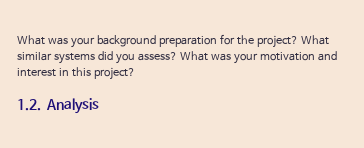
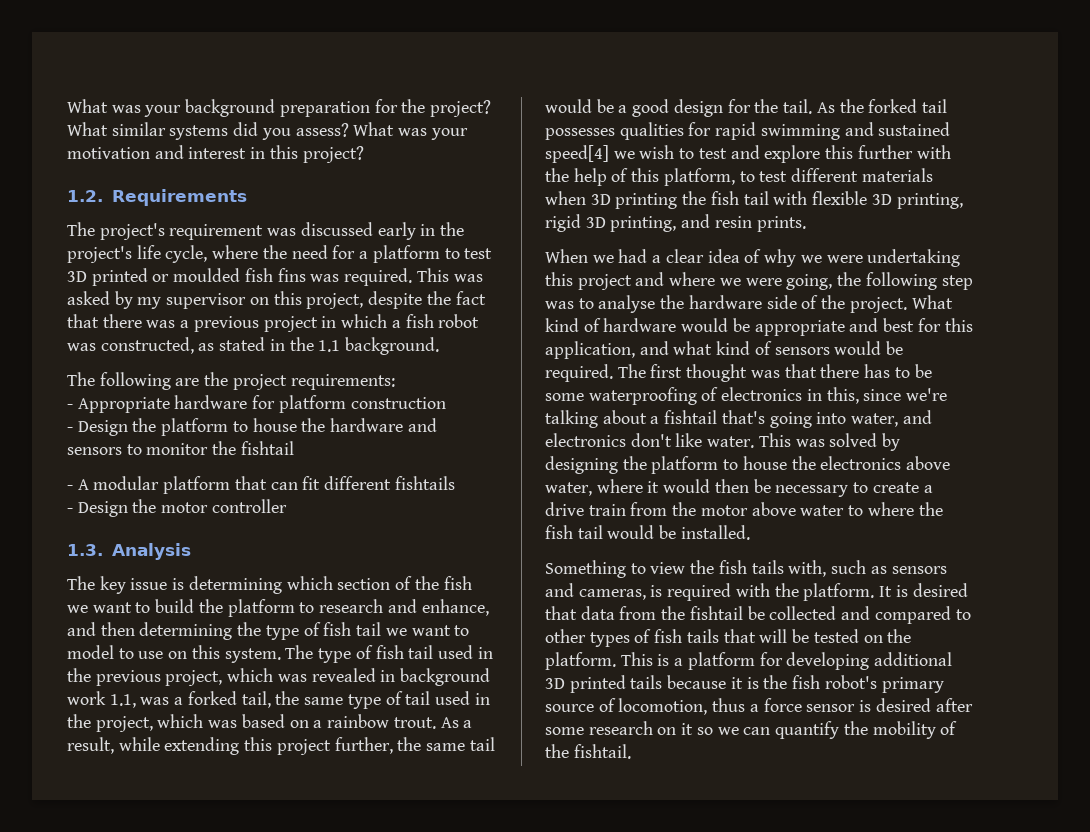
[45,98,99,114] Analysis -> [111,189,247,206] [67,222,465,240] [67,245,493,263] [67,268,483,286] [67,291,486,309] [67,314,480,332] [67,337,440,355] [67,372,395,390] [67,395,446,413] [67,418,437,436] [67,441,294,455] [67,476,455,494] [67,499,287,517] [67,543,191,560] [67,576,472,594] [67,599,489,617] [67,622,470,640] [67,645,493,663] [67,668,491,686] [67,691,490,709] [67,714,473,732] [67,737,495,755] [545,99,947,117] [545,122,951,140] [545,145,951,163] [545,168,933,186] [545,191,963,209] [545,214,806,232] [545,249,961,267] [545,272,973,290] [545,295,953,313] [545,318,973,336] [545,341,904,359] [545,364,932,382] [545,387,948,405] [545,410,932,428] [545,433,901,451] [545,456,951,474] [545,479,933,497] [545,502,943,516] [545,525,750,540] [545,560,947,578] [545,583,968,601] [545,606,971,624] [545,629,912,647] [545,652,953,670] [545,675,944,693] [545,698,973,715] [545,721,958,739] [545,744,631,759] Requirements // The project's requirement was discussed early in the project's life cycle, where the need for a platform to test 3D printed or moulded fish fins was required. This was asked by my supervisor on this project, despite the fact that there was a previous project in which a fish robot was constructed, as stated in the 1.1 background. // The following are the project requirements: // - Appropriate hardware for platform construction // - Design the platform to house the hardware and sensors to monitor the fishtail // - A modular platform that can fit different fishtails // - Design the motor controller // 1.3. Analysis // The key issue is determining which section of the fish we want to build the platform to research and enhance, and then determining the type of fish tail we want to model to use on this system. The type of fish tail used in the previous project, which was revealed in background work 1.1, was a forked tail, the same type of tail used in the project, which was based on a rainbow trout. As a result, while extending this project further, the same tail would be a good design for the tail. As the forked tail possesses qualities for rapid swimming and sustained speed[4] we wish to test and explore this further with the help of this platform, to test different materials when 3D printing the fish tail with flexible 3D printing, rigid 3D printing, and resin prints. // When we had a clear idea of why we were undertaking this project and where we were going, the following step was to analyse the hardware side of the project. What kind of hardware would be appropriate and best for this application, and what kind of sensors would be required. The first thought was that there has to be some waterproofing of electronics in this, since we're talking about a fishtail that's going into water, and electronics don't like water. This was solved by designing the platform to house the electronics above water, where it would then be necessary to create a drive train from the motor above water to where the fish tail would be installed. // Something to view the fish tails with, such as sensors and cameras, is required with the platform. It is desired that data from the fishtail be collected and compared to other types of fish tails that will be tested on the platform. This is a platform for developing additional 3D printed tails because it is the fish robot's primary source of locomotion, thus a force sensor is desired after some research on it so we can quantify the mobility of the fishtail.

